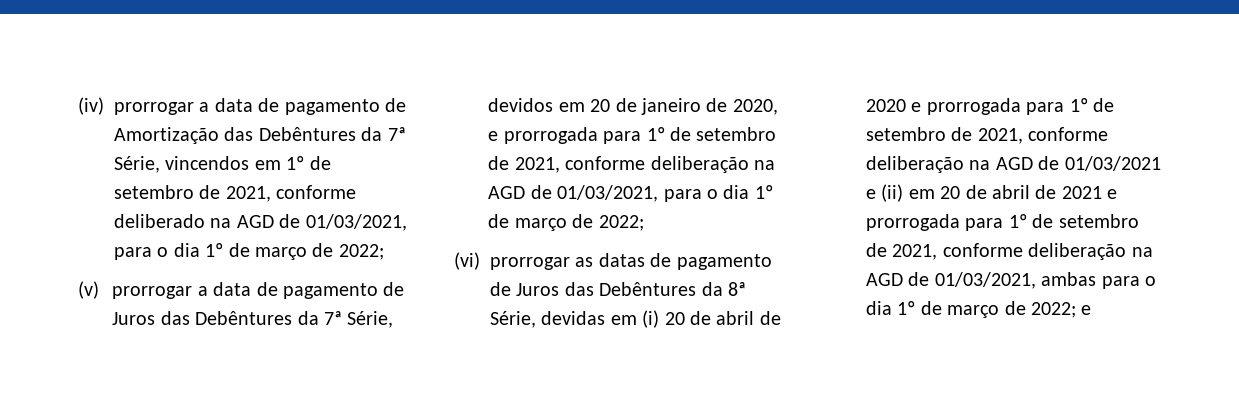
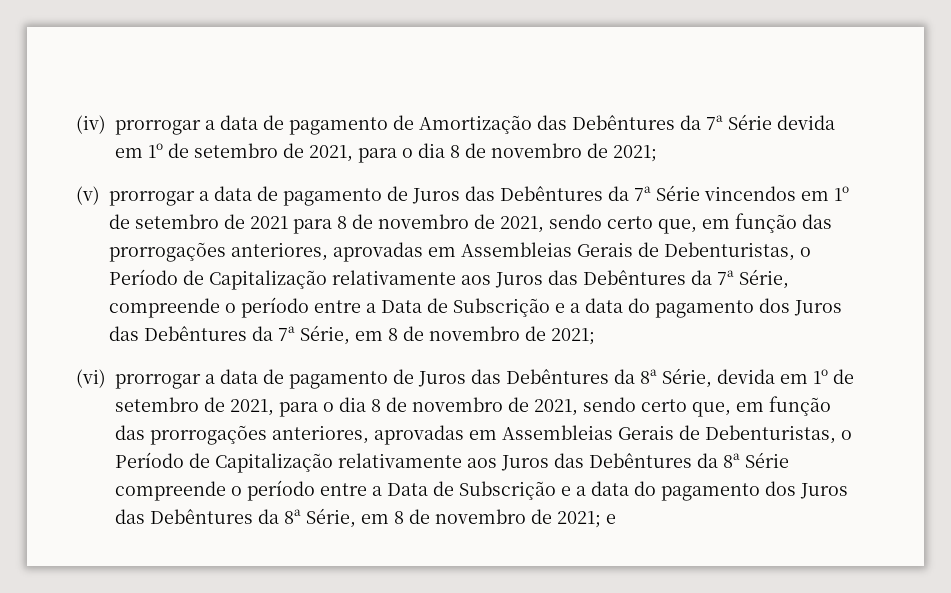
[114,156,331,173] [114,185,357,202] [114,214,407,231] [114,243,384,260] Série, vincendos em 1º de setembro de 2021, conforme deliberado na AGD de 01/03/2021, para o dia 1º de março de 2022; -> [728,114,835,130] [115,143,657,163] Série devida em 1º de setembro de 2021, para o dia 8 de novembro de 2021;
[347,311,394,328] [488,98,778,115] [488,127,777,144] [488,156,776,173] [488,185,773,202] [488,214,644,231] Série, devidos em 20 de janeiro de 2020, e prorrogada para 1º de setembro de 2021, conforme deliberação na AGD de 01/03/2021, para o dia 1º de março de 2022; -> [656,185,849,201] [109,213,832,234] [109,242,811,262] [109,269,789,290] [109,297,842,318] [109,325,595,345] Série vincendos em 1º de setembro de 2021 para 8 de novembro de 2021, sendo certo que, em função das prorrogações anteriores, aprovadas em Assembleias Gerais de Debenturistas, o Período de Capitalização relativamente aos Juros das Debêntures da 7ª Série, compreende o período entre a Data de Subscrição e a data do pagamento dos Juros das Debêntures da 7ª Série, em 8 de novembro de 2021;
[575,253,645,267] as datas -> [205,369,258,384] a data
[541,310,781,328] [866,98,1114,115] [866,127,1109,144] [866,156,1161,173] [866,184,1118,202] [866,214,1139,231] [866,243,1153,260] [866,272,1156,289] [866,301,1076,318] devidas em (i) 20 de abril de 2020 e prorrogada para 1º de setembro de 2021, conforme deliberação na AGD de 01/03/2021 e (ii) em 20 de abril de 2021 e prorrogada para 1º de setembro de 2021, conforme deliberação na AGD de 01/03/2021, ambas para o dia 1º de março de 2022; -> [717,369,854,384] [115,396,831,417] [115,425,852,445] [115,452,789,473] [115,480,848,501] [115,508,601,528] devida em 1º de setembro de 2021, para o dia 8 de novembro de 2021, sendo certo que, em função das prorrogações anteriores, aprovadas em Assembleias Gerais de Debenturistas, o Período de Capitalização relativamente aos Juros das Debêntures da 8ª Série compreende o período entre a Data de Subscrição e a data do pagamento dos Juros das Debêntures da 8ª Série, em 8 de novembro de 2021;

